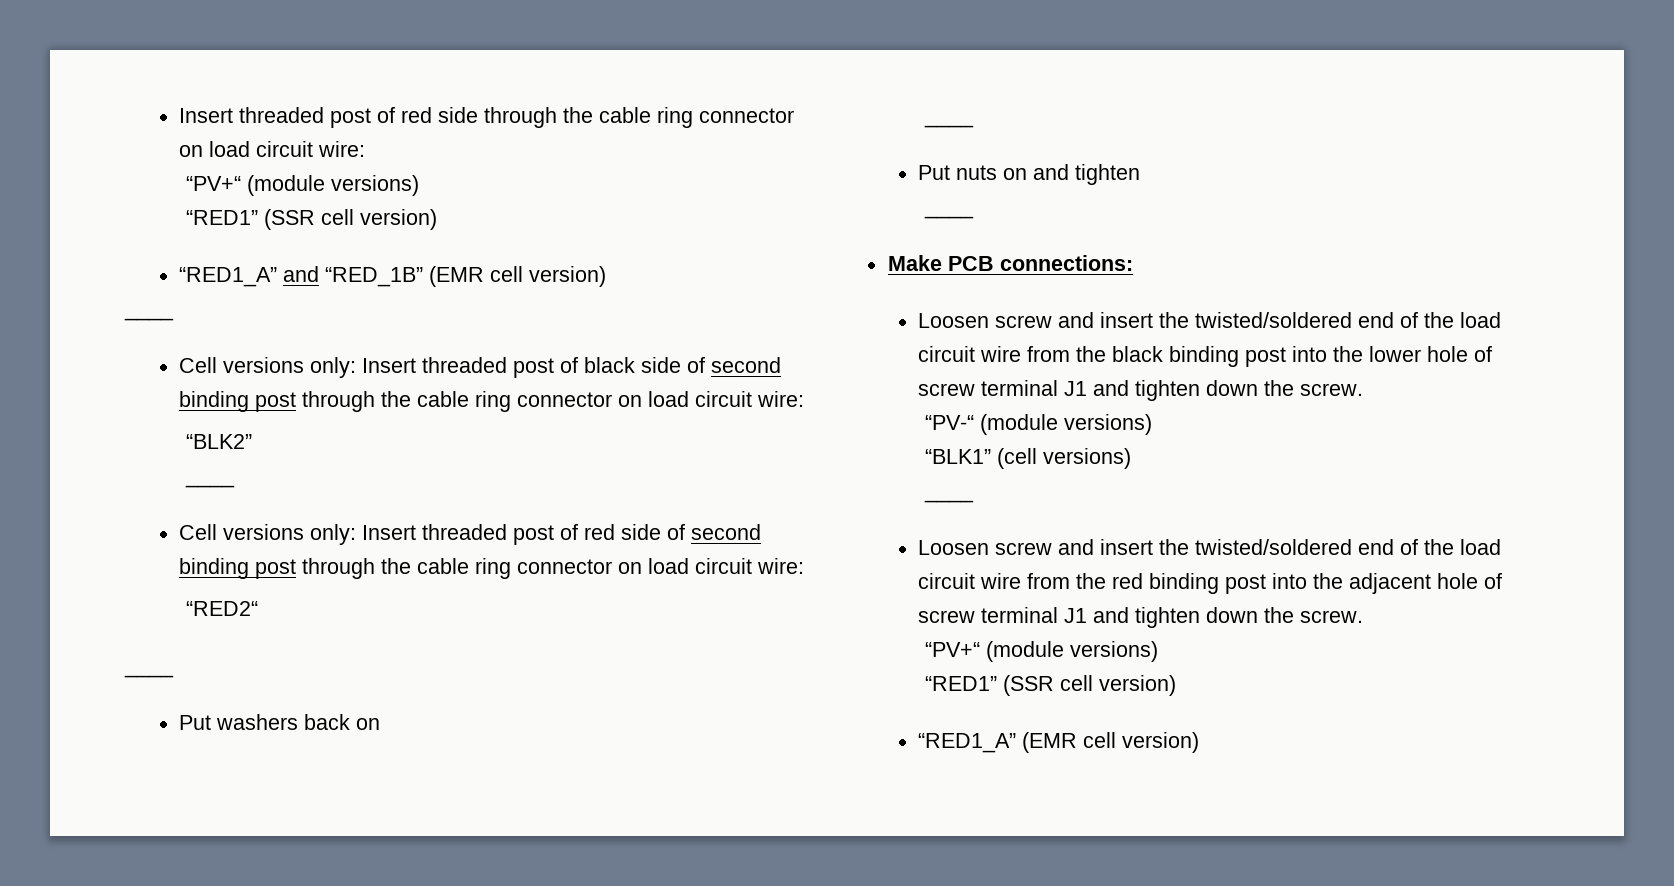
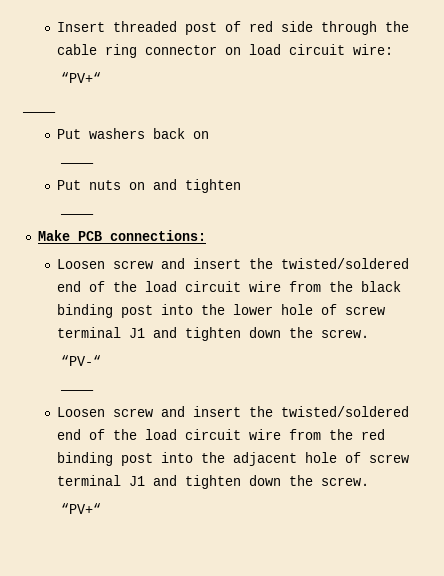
[247,175,420,196] [186,209,438,230] [179,266,607,287] [124,316,174,321] [179,357,782,378] [179,391,805,412] [186,434,253,449] [185,483,236,488] [179,524,762,545] [179,558,805,579] [186,601,259,616] (module versions) // “RED1” (SSR cell version) // “RED1_A” and “RED_1B” (EMR cell version) // ____ // Cell versions only: Insert threaded post of black side of second binding post through the cable ring connector on load circuit wire: // “BLK2” // ____ // Cell versions only: Insert threaded post of red side of second binding post through the cable ring connector on load circuit wire: // “RED2“ -> (101, 77) none
[980,414,1153,435] [925,448,1132,469] (module versions) // “BLK1” (cell versions) -> (101, 360) none
[986,641,1159,662] [925,675,1177,696] [918,732,1200,753] (module versions) // “RED1” (SSR cell version) // “RED1_A” (EMR cell version) -> (101, 508) none

